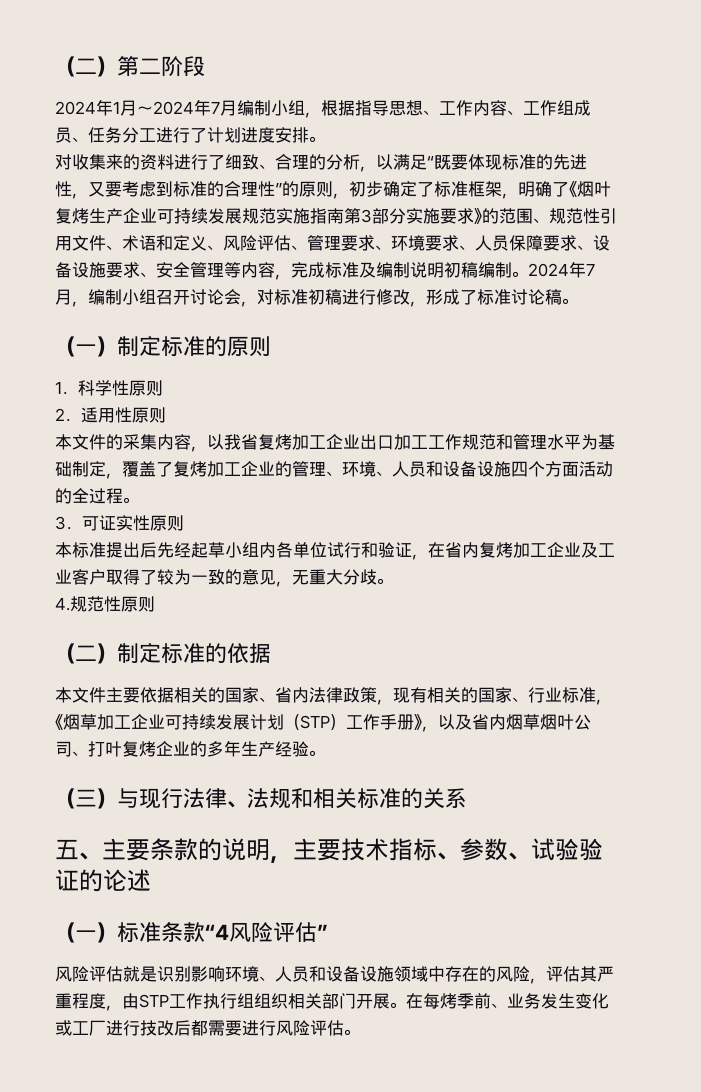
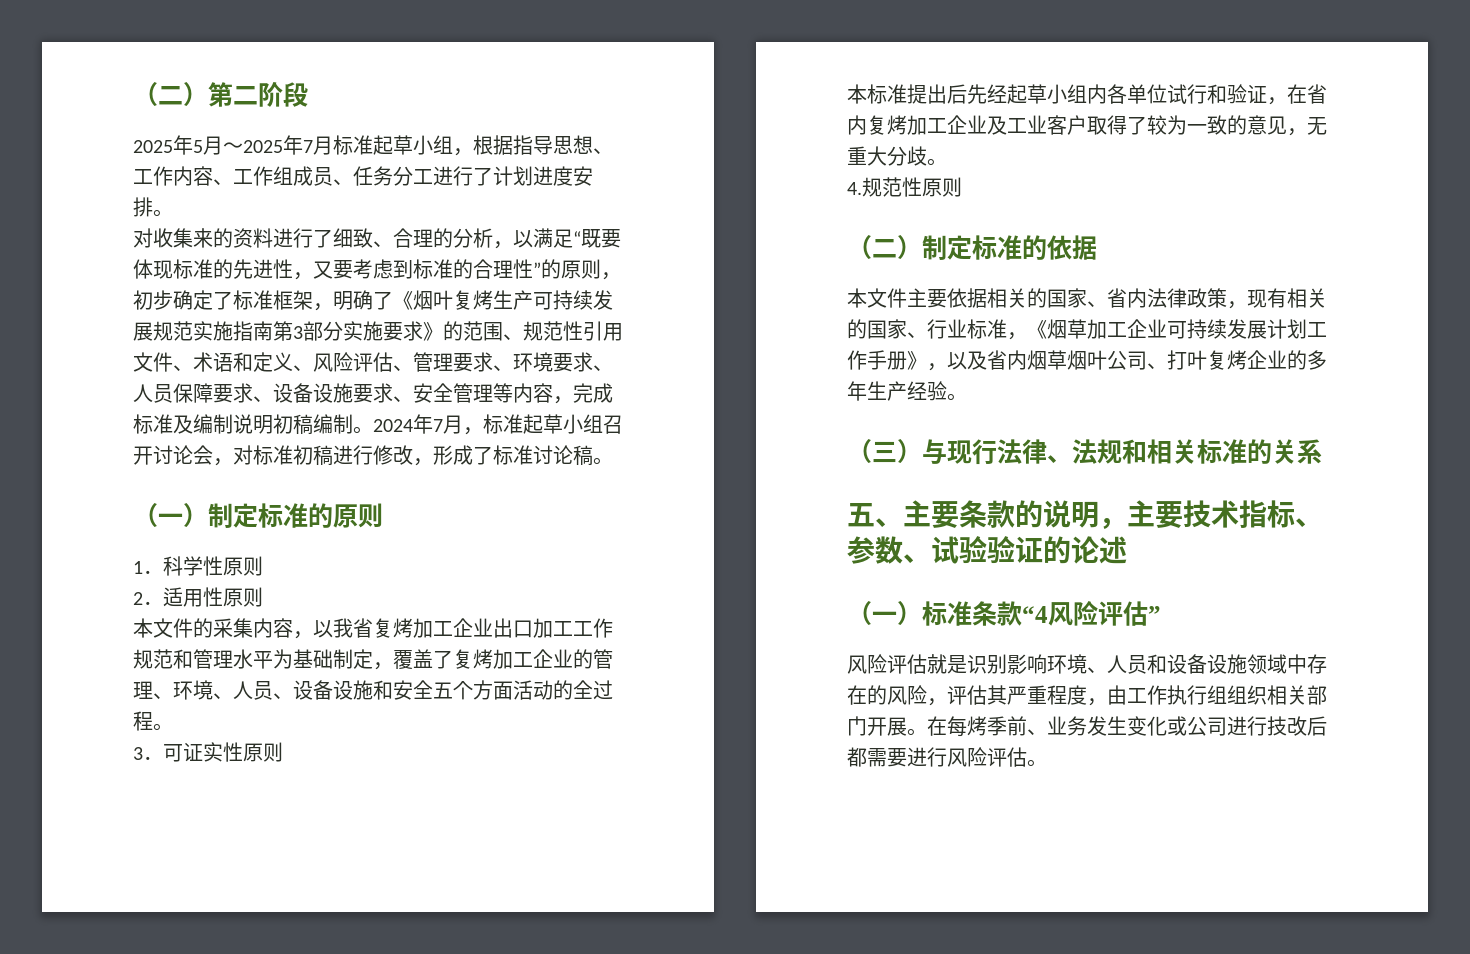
[55,99,271,116] 2024年1月～2024年7月编制 -> [133,135,413,155] 2025年5月～2025年7月标准起草
[123,208,157,223] 企业 -> (533, 300) none
[88,289,122,305] 编制 -> [483,414,563,434] 标准起草
[426,461,528,477] 和设备设施四 -> [273,680,453,700] 、设备设施和安全五
[284,714,346,730] （STP） -> (1307, 329) none
[139,994,169,1008] STP -> (1127, 695) none
[72,1020,106,1036] 工厂 -> [1187,716,1227,736] 公司

